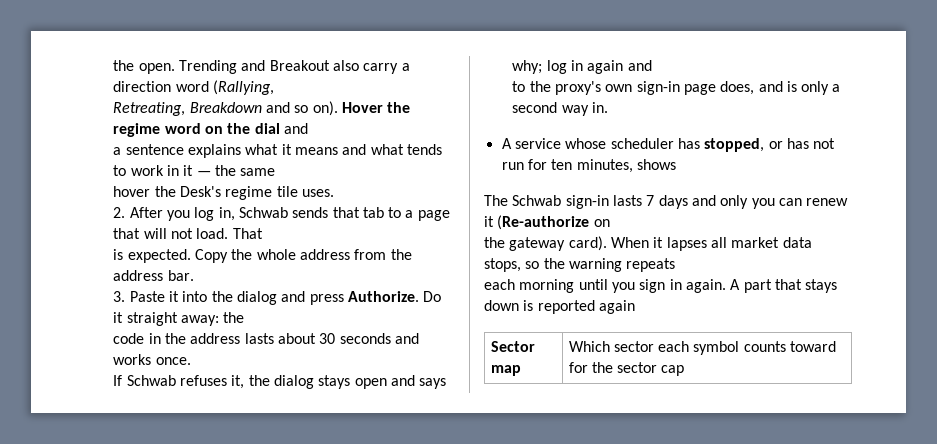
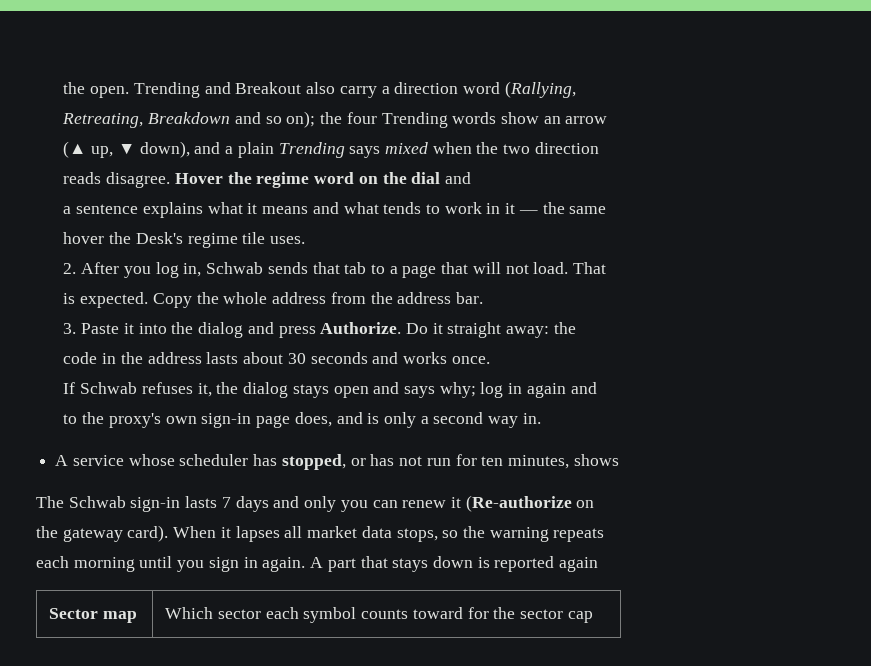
[312,101,338,116] on). -> [286,111,608,128] [63,141,599,158] [63,172,171,188] on); the four Trending words show an arrow // (▲ up, ▼ down), and a plain Trending says mixed when the two direction // reads disagree.

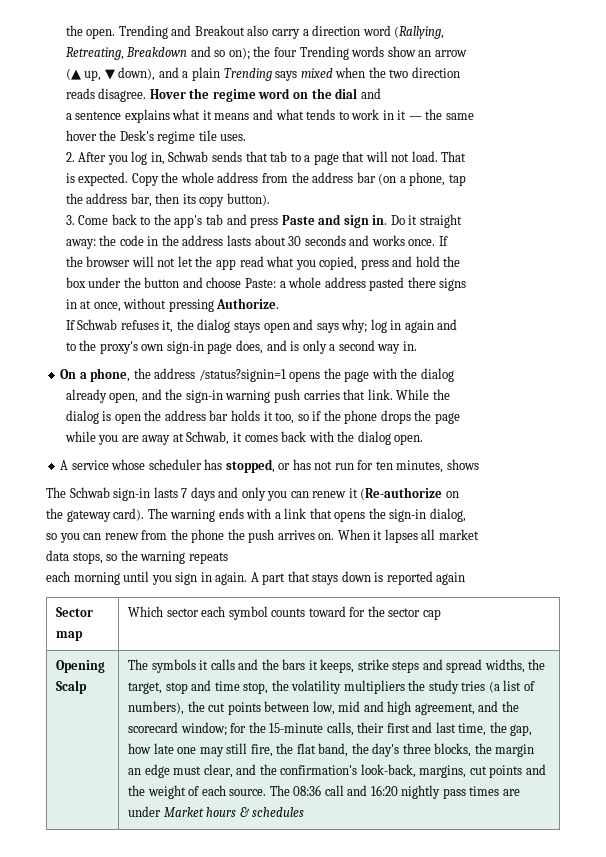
[456,292,484,304] [63,322,402,338] bar. // 3. Paste it into the dialog and press Authorize. -> [356,172,466,186] [65,193,270,207] [65,214,388,228] bar (on a phone, tap // the address bar, then its copy button). // 3. Come back to the app's tab and press Paste and sign in.
(502, 330) none -> (462, 221) //
(576, 328) // -> (117, 240) none
(490, 360) none -> [438,236,448,246] [65,256,461,270] [65,277,467,291] [65,298,280,312] If // the browser will not let the app read what you copied, press and hold the // box under the button and choose Paste: a whole address pasted there signs // in at once, without pressing Authorize.
(541, 418) none -> [60,368,454,382] [65,389,450,403] [65,410,460,424] [64,431,424,445] // On a phone, the address /status?signin=1 opens the page with the dialog // already open, and the sign-in warning push carries that link. While the // dialog is open the address bar holds it too, so if the phone drops the page // while you are away at Schwab, it comes back with the dialog open.
(169, 533) none -> [147,508,466,522] [46,529,335,543] The warning ends with a link that opens the sign-in dialog, // so you can renew from the phone the push arrives on.
(358, 532) none -> (479, 534) //
(593, 617) none -> [56,660,106,673] [56,680,88,694] [128,659,546,673] [128,680,535,694] [128,701,519,715] [128,722,533,736] [128,743,535,757] [128,764,546,778] [128,785,520,799] [128,806,305,817] // Opening Scalp | The symbols it calls and the bars it keeps, strike steps and spread widths, the target, stop and time stop, the volatility multipliers the study tries (a list of numbers), the cut points between low, mid and high agreement, and the scorecard window; for the 15-minute calls, their first and last time, the gap, how late one may still fire, the flat band, the day's three blocks, the margin an edge must clear, and the confirmation's look-back, margins, cut points and the weight of each source. The 08:36 call and 16:20 nightly pass times are under Market hours & schedules

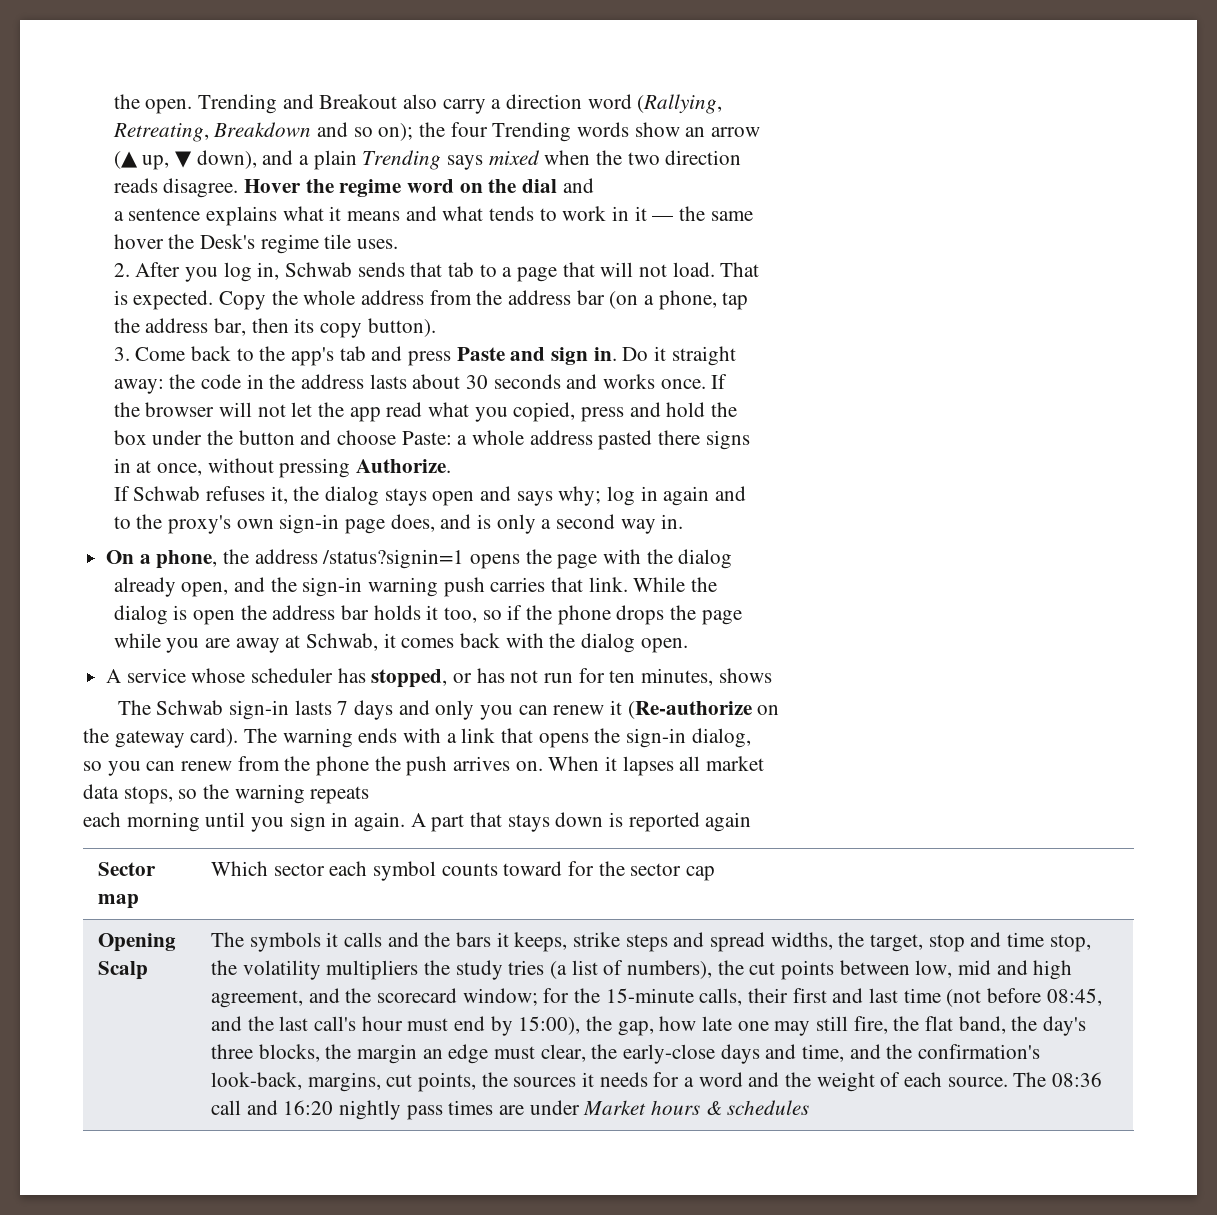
[458,723,487,736] time, -> [903,988,1102,1007] [210,1016,581,1036] time (not before 08:45, and the last call's hour must end by 15:00),
(233, 771) none -> [591,1044,844,1064] the early-close days and time,
[489,765,523,778] points -> [417,1072,743,1092] points, the sources it needs for a word

